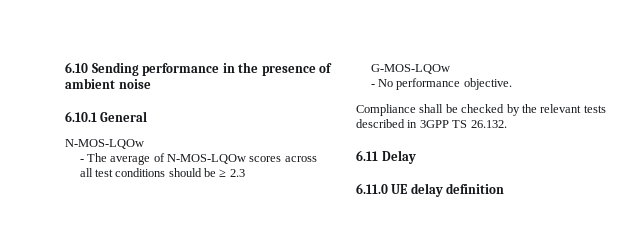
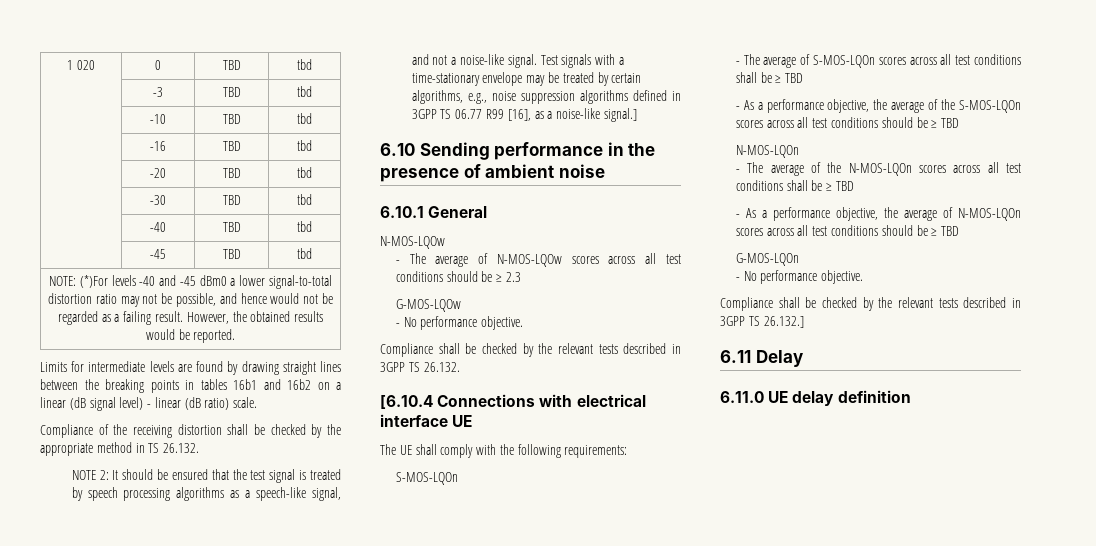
(65, 67) none -> [67,60,95,70] [155,60,161,70] [222,60,241,70] [297,59,312,70] [153,87,163,97] [222,87,241,97] [297,86,312,97] [150,114,166,124] [222,114,241,124] [297,113,312,124] [150,141,166,151] [222,141,241,151] [297,140,312,151] [150,168,166,178] [222,168,241,178] [297,167,312,178] [150,195,166,205] [222,195,241,205] [297,194,312,205] [150,222,166,232] [222,222,241,232] [297,221,312,232] [150,249,166,259] [222,249,241,259] [297,248,312,259] [48,275,333,289] [48,293,333,307] [57,311,324,325] [145,329,236,343] [40,361,342,375] [40,379,341,393] [40,397,258,411] [40,424,341,438] [40,442,200,456] [71,469,341,483] [71,487,342,501] [411,54,624,68] [411,72,642,86] [411,90,681,104] [411,108,637,122] 1 020 | 0 | TBD | tbd // | -3 | TBD | tbd // | -10 | TBD | tbd // | -16 | TBD | tbd // | -20 | TBD | tbd // | -30 | TBD | tbd // | -40 | TBD | tbd // | -45 | TBD | tbd // NOTE: (*)For levels -40 and -45 dBm0 a lower signal-to-total distortion ratio may not be possible, and hence would not be regarded as a failing result. However, the obtained results would be reported. // Limits for intermediate levels are found by drawing straight lines between the breaking points in tables 16b1 and 16b2 on a linear (dB signal level) - linear (dB ratio) scale. // Compliance of the receiving distortion shall be checked by the appropriate method in TS 26.132. // NOTE 2: It should be ensured that the test signal is treated by speech processing algorithms as a speech-like signal, and not a noise-like signal. Test signals with a time-stationary envelope may be treated by certain algorithms, e.g., noise suppression algorithms defined in 3GPP TS 06.77 R99 [16], as a noise-like signal.] //
(507, 124) none -> [380,394,646,409] [380,414,473,427] [380,444,628,458] [395,472,458,485] [735,54,1022,68] [735,72,804,83] [735,99,1022,113] [735,117,960,128] [735,145,799,158] [735,162,1021,176] [735,180,854,191] [735,207,1021,221] [735,225,960,236] [735,253,799,266] [735,270,864,284] [720,297,1021,311] [720,316,804,328] // [6.10.4 Connections with electrical interface UE // The UE shall comply with the following requirements: // S-MOS-LQOn // - The average of S-MOS-LQOn scores across all test conditions shall be ≥ TBD // - As a performance objective, the average of the S-MOS-LQOn scores across all test conditions should be ≥ TBD // N-MOS-LQOn // - The average of the N-MOS-LQOn scores across all test conditions shall be ≥ TBD // - As a performance objective, the average of N-MOS-LQOn scores across all test conditions should be ≥ TBD // G-MOS-LQOn // - No performance objective. // Compliance shall be checked by the relevant tests described in 3GPP TS 26.132.]

